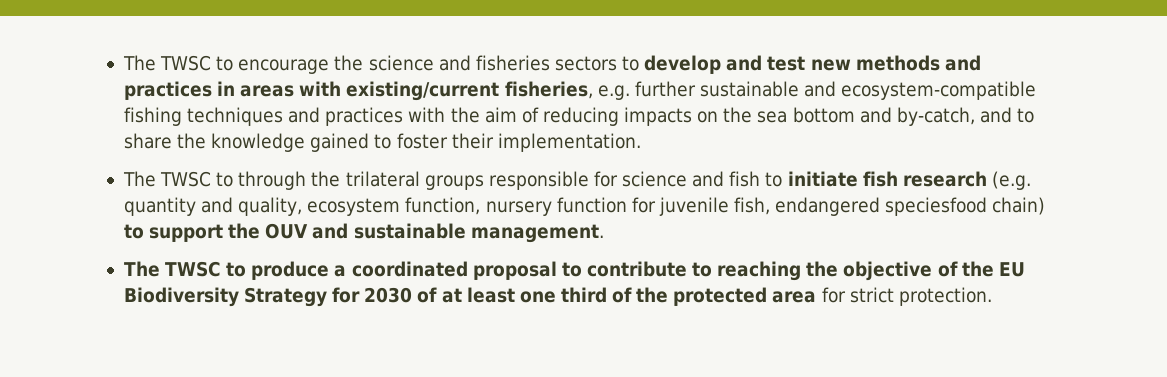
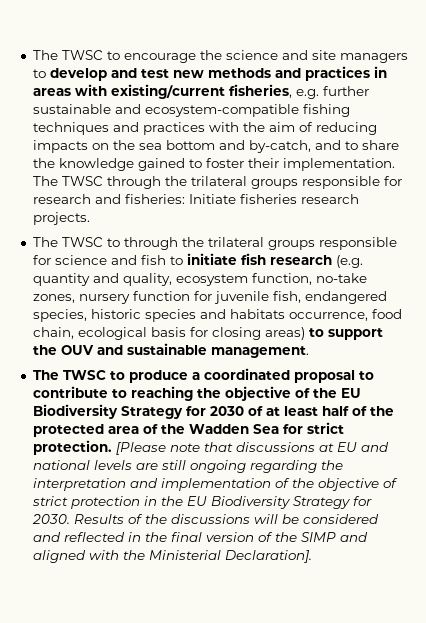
[475,55,617,71] fisheries sectors -> [311,50,408,63] site managers
(641, 142) none -> [32,176,402,189] [32,194,359,204] [32,212,90,225] The TWSC through the trilateral groups responsible for research and fisheries: Initiate fisheries research projects.
(481, 206) none -> [315,273,367,283] [32,294,75,303] no-take zones,
[885,197,1046,216] speciesfood chain) -> [32,309,402,322] [32,327,305,340] species, historic species and habitats occurrence, food chain, ecological basis for closing areas)
[519,287,607,303] one third -> [321,406,349,416] half
[821,287,992,306] for strict protection. -> [142,422,344,434] [32,440,389,455] [32,460,343,473] [32,478,398,491] [31,496,372,509] [31,514,379,524] [32,532,368,542] [32,550,312,563] of the Wadden Sea for strict protection. [Please note that discussions at EU and national levels are still ongoing regarding the interpretation and implementation of the objective of strict protection in the EU Biodiversity Strategy for 2030. Results of the discussions will be considered and reflected in the final version of the SIMP and aligned with the Ministerial Declaration].

